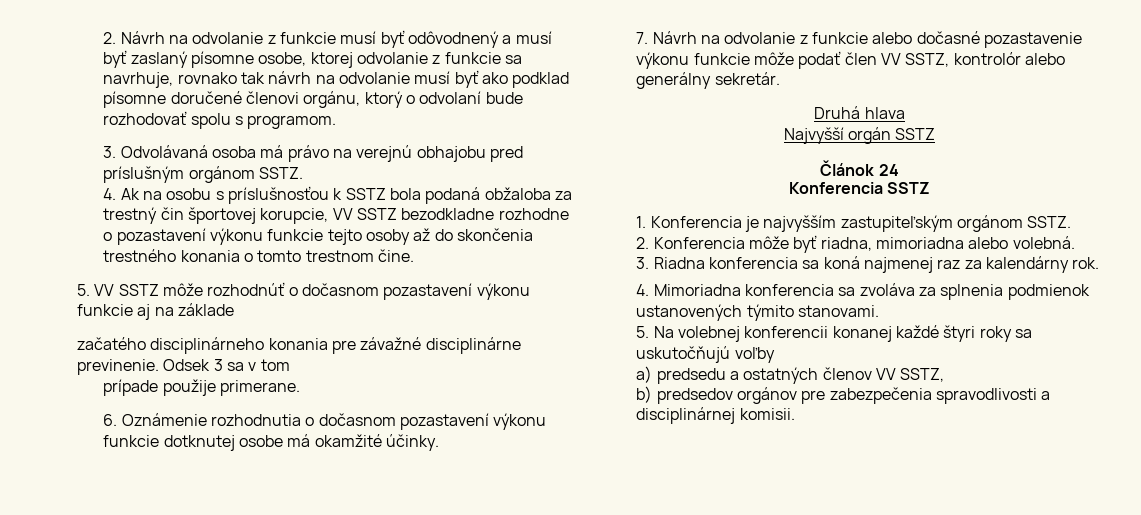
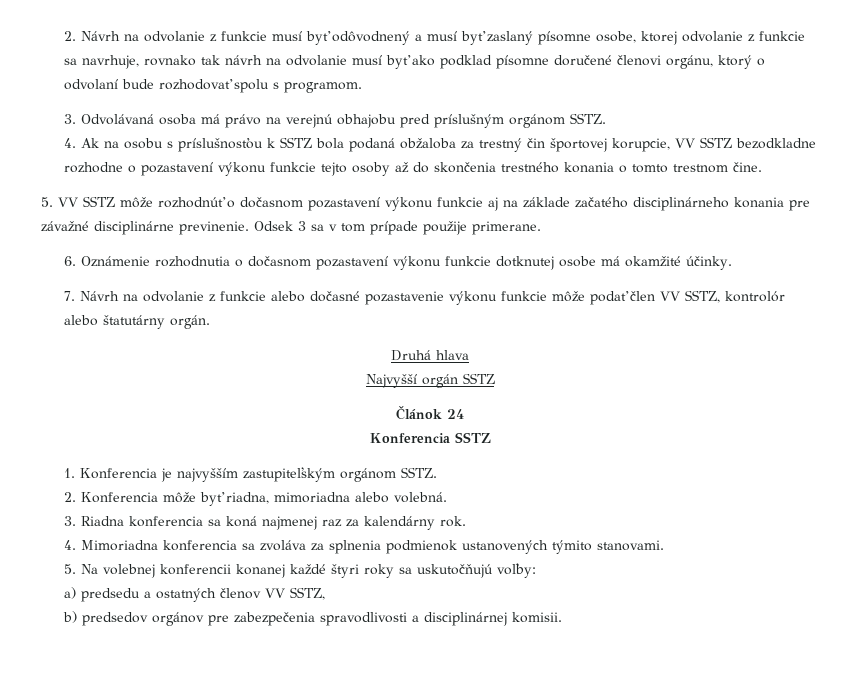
(234, 309) // -> (570, 202) none
(290, 365) // -> (365, 227) none
[636,72,780,89] generálny sekretár. -> [102,315,210,329] štatutárny orgán.
[734,347,775,363] voľby -> [496,563,536,578] voľby:

